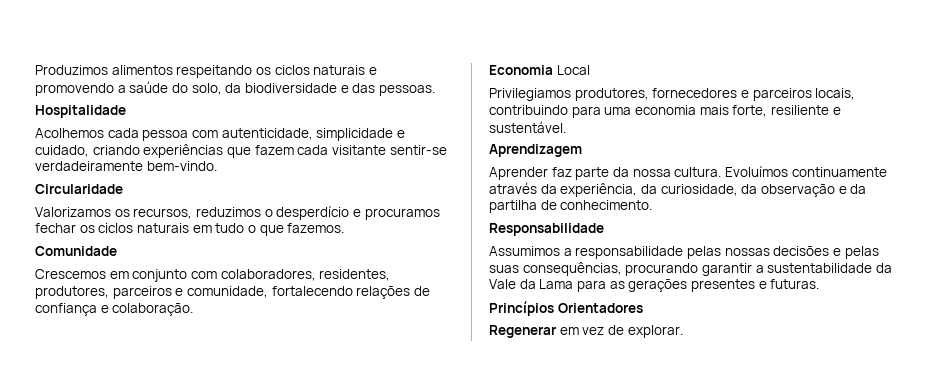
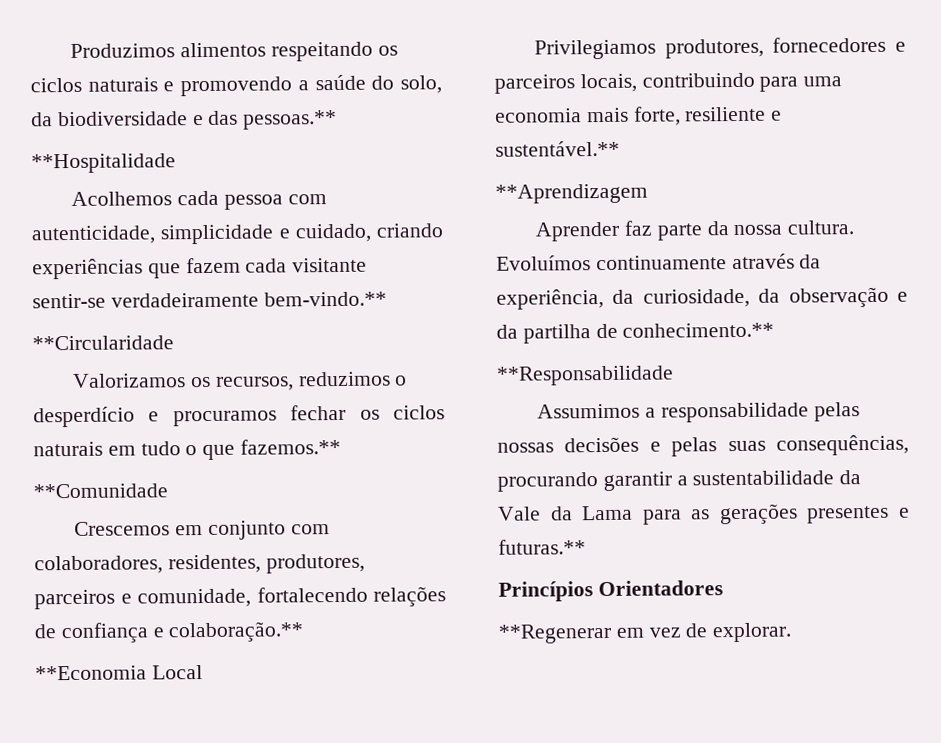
[378,85,435,96] [35,105,126,118] pessoas. // Hospitalidade -> [243,109,338,130] [31,153,176,174] pessoas.** // **Hospitalidade
[146,161,217,171] [35,184,123,194] bem-vindo. // Circularidade -> [263,291,387,307] [32,335,174,351] bem-vindo.** // **Circularidade
[287,223,345,233] [35,246,117,256] fazemos. // Comunidade -> [240,438,342,455] [33,483,168,499] fazemos.** // **Comunidade
[112,303,194,316] [489,65,553,75] colaboração. // Economia -> [168,621,305,643] [35,665,147,681] colaboração.** // **Economia
[489,121,566,133] [489,144,582,157] sustentável. // Aprendizagem -> [495,140,620,157] [495,183,648,204] sustentável.** // **Aprendizagem
[560,200,653,210] [489,223,604,236] conhecimento. // Responsabilidade -> [622,322,775,338] [496,365,674,386] conhecimento.** // **Responsabilidade
[770,279,820,289] futuras. -> [498,539,586,555] futuras.**
[489,325,557,338] Regenerar -> [498,623,612,644] **Regenerar

